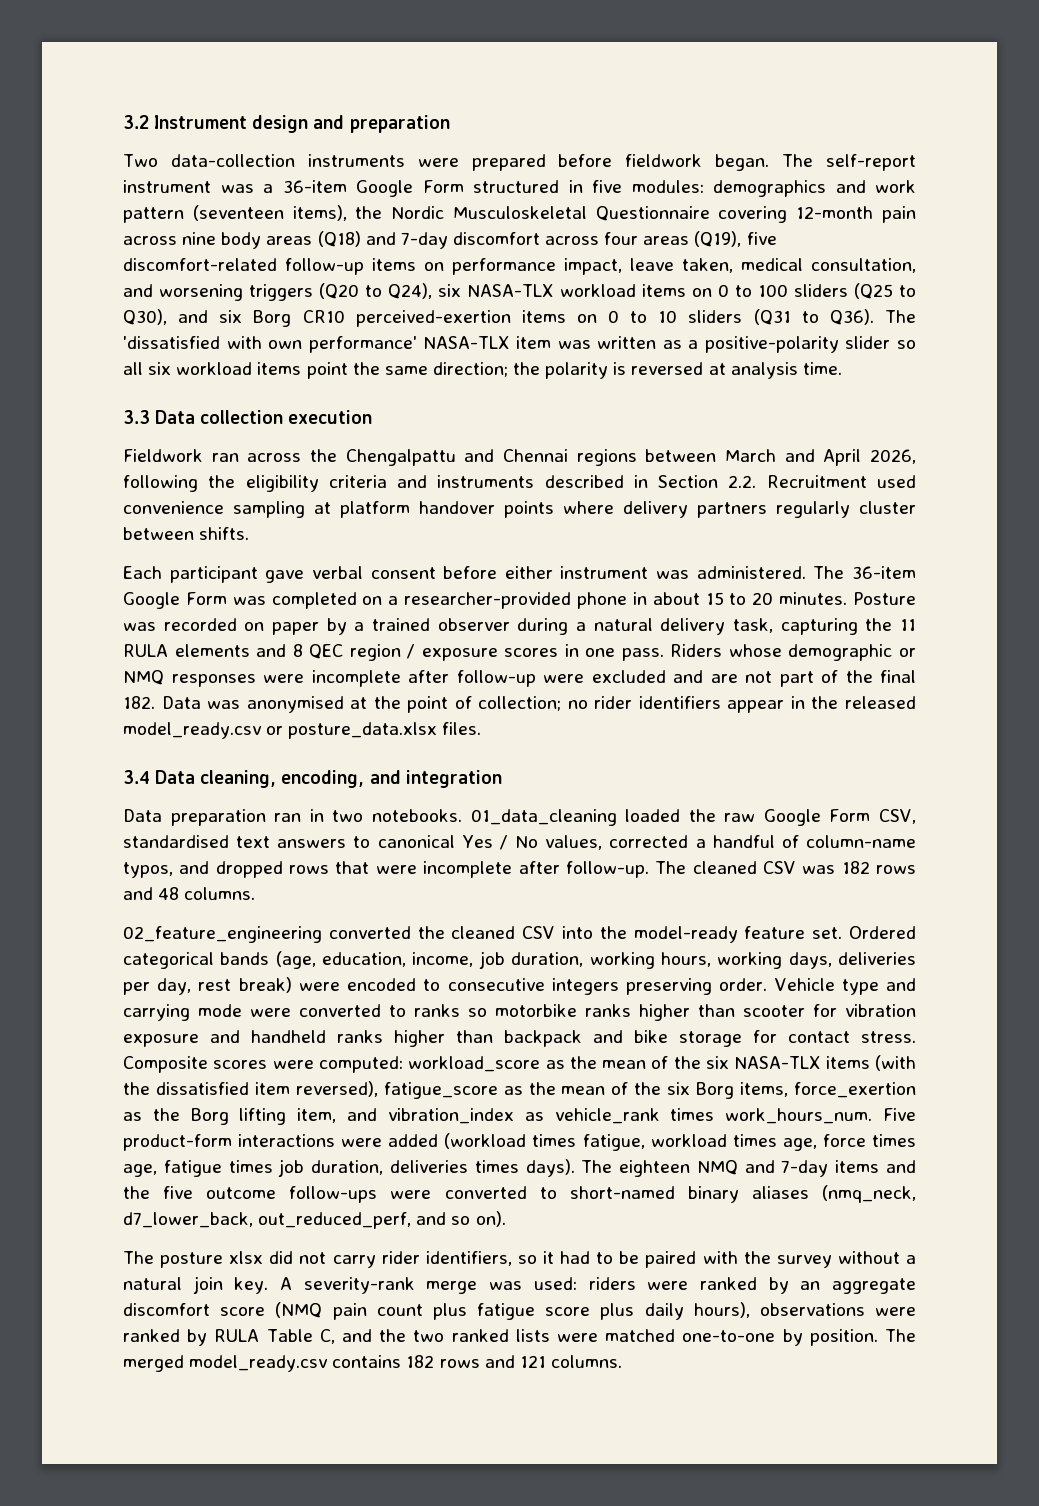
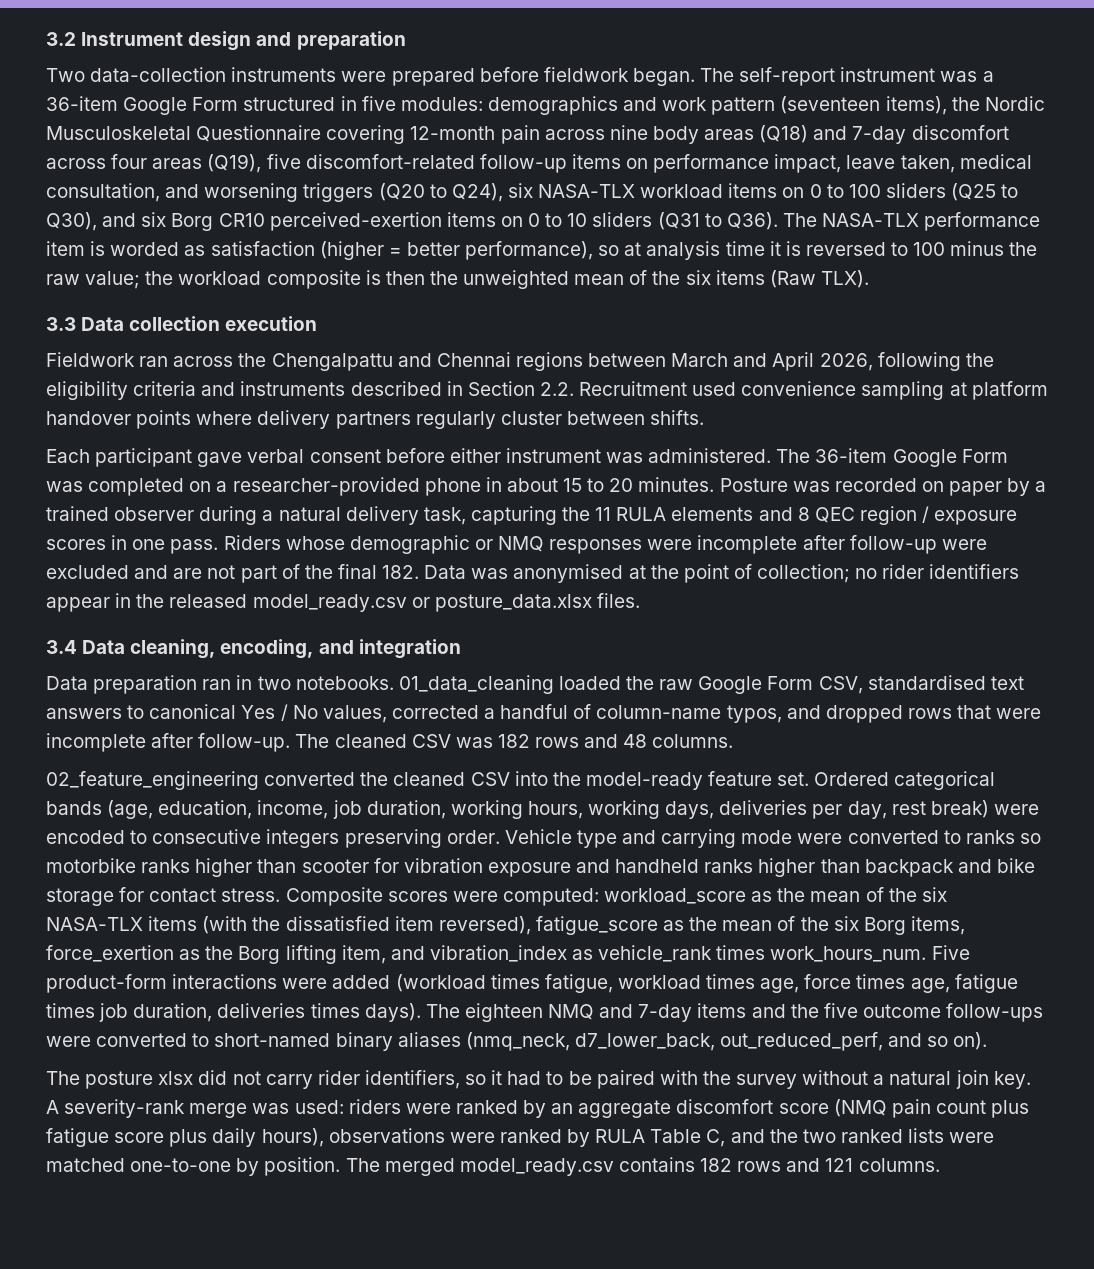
[123,336,917,353] [123,362,842,379] 'dissatisfied with own performance' NASA-TLX item was written as a positive-polarity slider so all six workload items point the same direction; the polarity is reversed at analysis time. -> [822,212,1041,231] [46,241,1038,260] [46,270,869,289] NASA-TLX performance item is worded as satisfaction (higher = better performance), so at analysis time it is reversed to 100 minus the raw value; the workload composite is then the unweighted mean of the six items (Raw TLX).

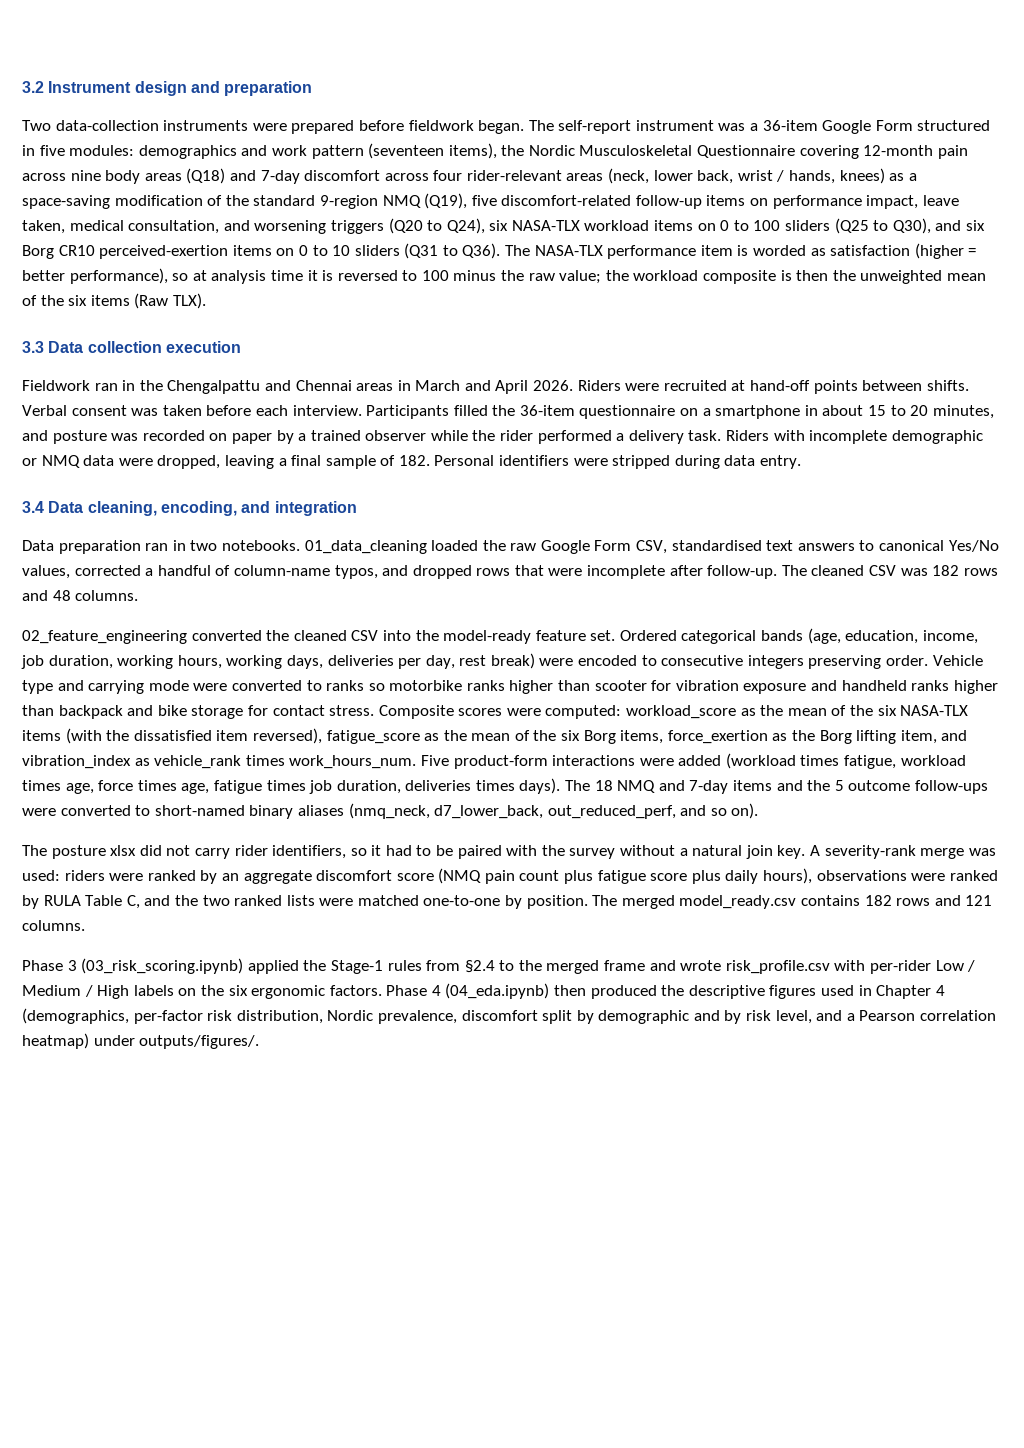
[152,158,203,169] areas -> [466,168,917,184] [22,195,421,209] rider-relevant areas (neck, lower back, wrist / hands, knees) as a space-saving modification of the standard 9-region NMQ
[173,356,234,367] across -> [122,380,136,391] in
[515,352,667,371] regions between -> [356,380,411,391] areas in
[819,352,994,371] [46,381,1048,400] [46,410,705,429] [46,448,1008,467] [46,477,481,496] 2026, following the eligibility criteria and instruments described in Section 2.2. Recruitment used convenience sampling at platform handover points where delivery partners regularly cluster between shifts. // Each participant gave verbal consent before either instrument was administered. The 36-item Google Form was completed on a researcher-provided phone -> [533,380,969,394] [22,405,801,419] 2026. Riders were recruited at hand-off points between shifts. Verbal consent was taken before each interview. Participants filled the 36-item questionnaire on a smartphone
[638,477,788,492] minutes. Posture -> [932,405,994,419] [22,430,107,444] minutes, and posture
[199,506,1018,525] [46,535,987,554] [46,564,1020,583] [46,593,640,612] during a natural delivery task, capturing the 11 RULA elements and 8 QEC region / exposure scores in one pass. Riders whose demographic or NMQ responses were incomplete after follow-up were excluded and are not part of the final 182. Data was anonymised at the point of collection; no rider identifiers appear in the released model_ready.csv or posture_data.xlsx files. -> [430,430,983,444] [22,455,802,469] while the rider performed a delivery task. Riders with incomplete demographic or NMQ data were dropped, leaving a final sample of 182. Personal identifiers were stripped during data entry.
[241,704,318,721] Yes / No -> [948,540,999,552] Yes/No
[464,1003,543,1022] eighteen -> [594,780,613,791] 18
[823,1003,858,1018] five -> [834,780,844,791] 5
(940, 1165) none -> [22,958,976,974] [22,983,945,999] [22,1008,997,1024] [22,1033,260,1049] // Phase 3 (03_risk_scoring.ipynb) applied the Stage-1 rules from §2.4 to the merged frame and wrote risk_profile.csv with per-rider Low / Medium / High labels on the six ergonomic factors. Phase 4 (04_eda.ipynb) then produced the descriptive figures used in Chapter 4 (demographics, per-factor risk distribution, Nordic prevalence, discomfort split by demographic and by risk level, and a Pearson correlation heatmap) under outputs/figures/.

